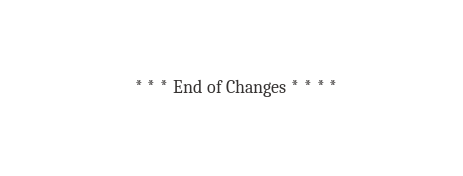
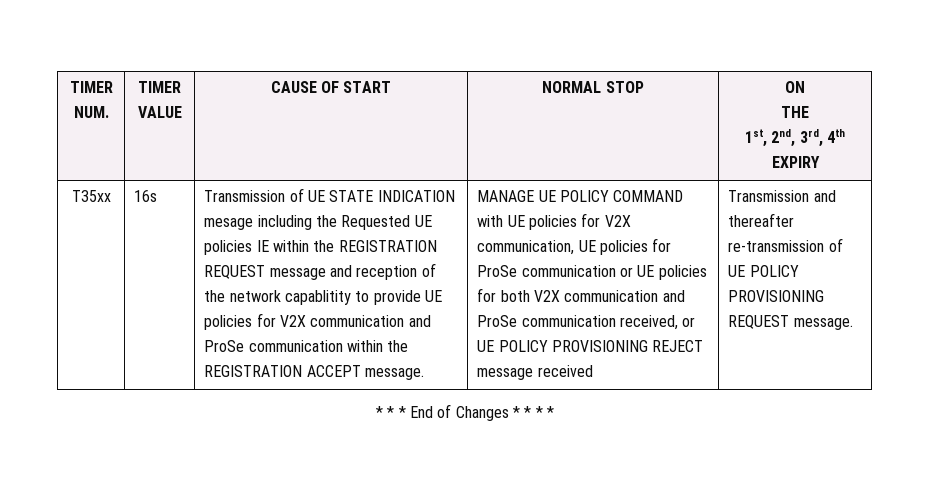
(134, 86) none -> [69,81,113,93] [73,106,109,118] [138,81,181,93] [137,106,182,118] [270,81,392,93] [542,81,644,93] [785,81,805,93] [781,106,809,118] [745,129,845,147] [771,156,820,168] [71,190,111,202] [134,190,158,202] [204,188,455,202] [204,215,432,230] [204,240,437,255] [204,263,436,280] [204,290,443,305] [204,313,431,330] [204,340,409,352] [204,365,425,380] [477,190,684,202] [477,213,631,230] [477,238,672,255] [477,265,707,280] [477,288,685,302] [477,315,696,330] [477,340,704,352] [477,365,593,380] [728,190,836,202] [728,213,795,227] [728,238,843,252] [728,265,799,277] [728,290,825,302] [728,315,853,330] TIMER NUM. | TIMER VALUE | CAUSE OF START | NORMAL STOP | ON // THE // 1st, 2nd, 3rd, 4th EXPIRY // T35xx | 16s | Transmission of UE STATE INDICATION mesage including the Requested UE policies IE within the REGISTRATION REQUEST message and reception of the network capablitity to provide UE policies for V2X communication and ProSe communication within the REGISTRATION ACCEPT message. | MANAGE UE POLICY COMMAND with UE policies for V2X communication, UE policies for ProSe communication or UE policies for both V2X communication and ProSe communication received, or UE POLICY PROVISIONING REJECT message received | Transmission and thereafter re-transmission of UE POLICY PROVISIONING REQUEST message. //

